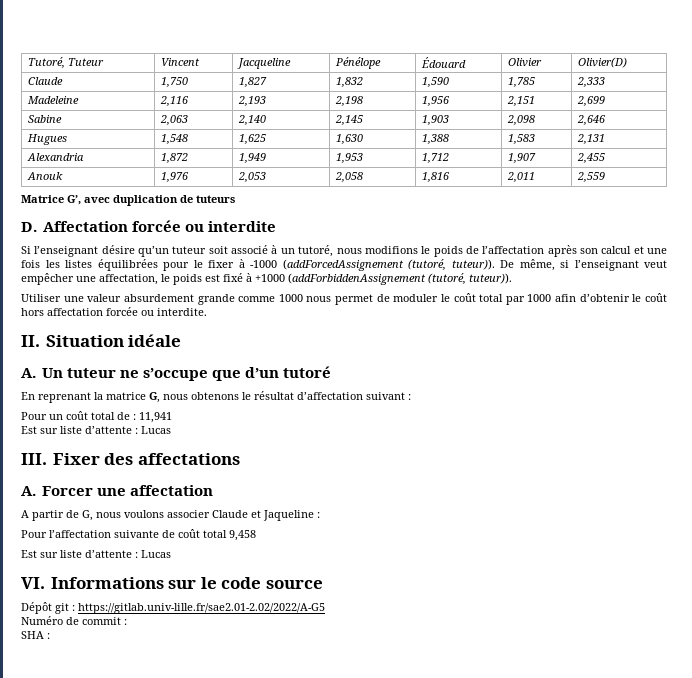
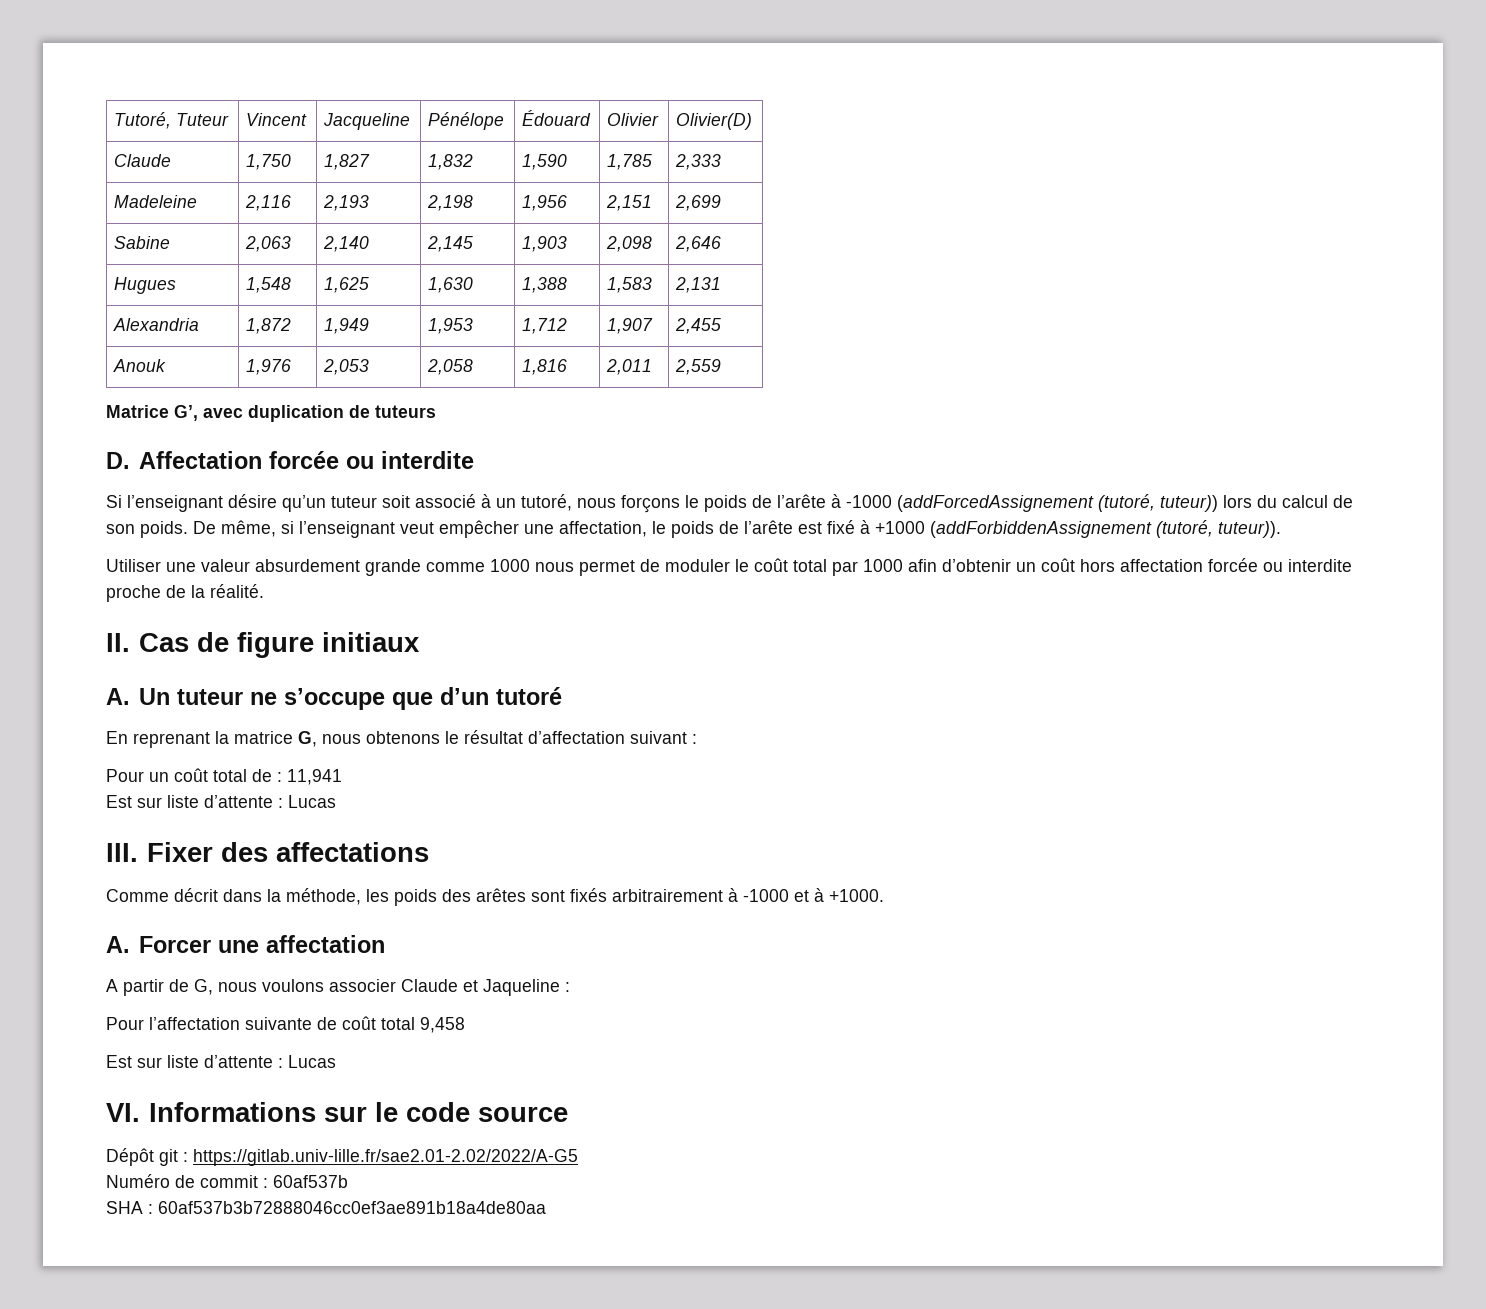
[364,245,668,257] [21,259,495,271] modifions le poids de l’affectation après son calcul et une fois les listes équilibrées pour le fixer à -1000 (addForcedAssignement (tutoré, tuteur)). -> [621,494,1353,513] [106,521,188,538] forçons le poids de l’arête à -1000 (addForcedAssignement (tutoré, tuteur)) lors du calcul de son poids.
(202, 279) none -> [719,520,793,534] de l’arête
[632,294,642,302] le -> [1016,562,1036,572] un
[157,308,207,316] [21,334,182,347] interdite. // II. Situation idéale -> [1288,559,1352,572] [106,584,264,602] [106,632,420,658] interdite proche de la réalité. // II. Cas de figure initiaux
(240, 459) none -> [106,888,884,906] // Comme décrit dans la méthode, les poids des arêtes sont fixés arbitrairement à -1000 et à +1000.
(127, 622) none -> [273,1175,348,1188] 60af537b
(50, 636) none -> [158,1201,546,1214] 60af537b3b72888046cc0ef3ae891b18a4de80aa

